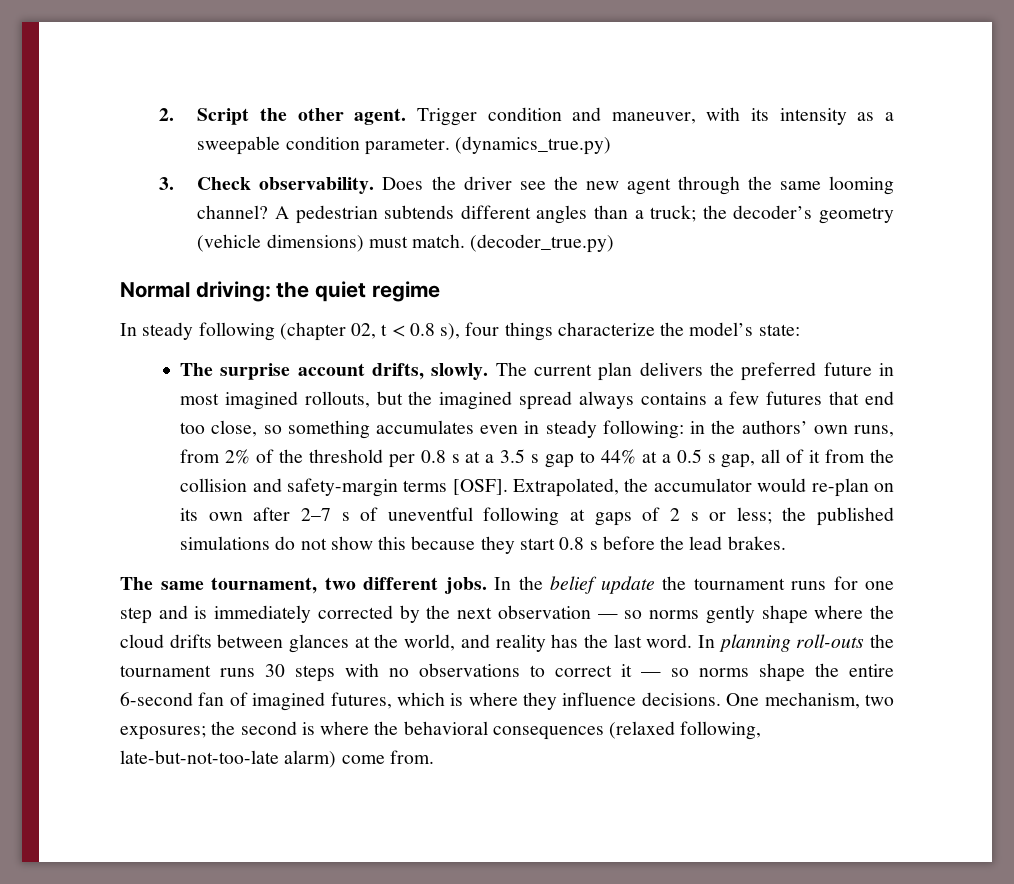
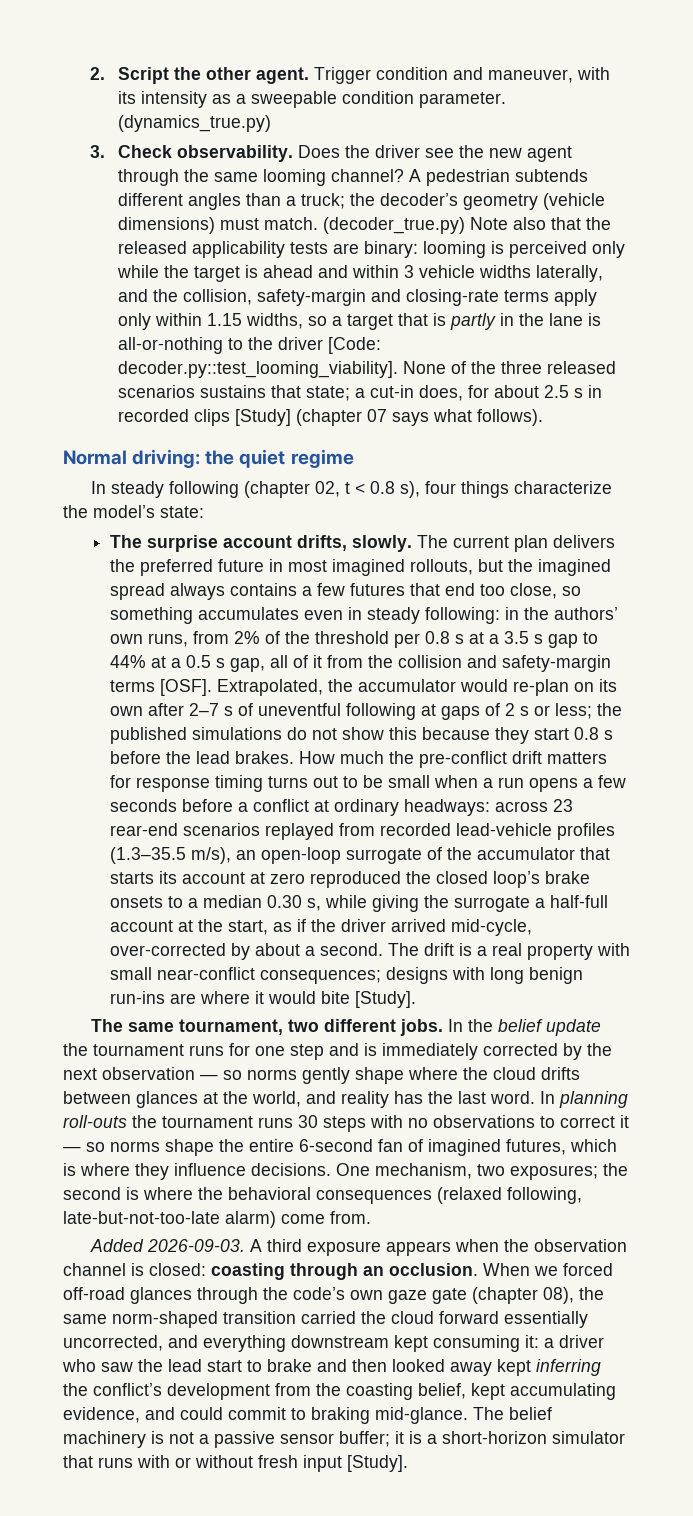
(615, 243) none -> [469,217,611,230] [117,241,625,258] [116,265,603,282] [117,289,597,306] [117,313,601,330] [117,337,381,354] [117,361,616,378] [117,385,602,401] [117,409,543,426] Note also that the released applicability tests are binary: looming is perceived only while the target is ahead and within 3 vehicle widths laterally, and the collision, safety-margin and closing-rate terms apply only within 1.15 widths, so a target that is partly in the lane is all-or-nothing to the driver [Code: decoder.py::test_looming_viability]. None of the three released scenarios sustains that state; a cut-in does, for about 2.5 s in recorded clips [Study] (chapter 07 says what follows).
(786, 543) none -> [298,751,607,768] [109,775,626,792] [109,799,573,816] [109,823,615,840] [109,847,610,864] [109,871,590,888] [109,895,608,912] [109,919,532,936] [109,943,630,960] [109,967,583,984] [109,991,416,1008] How much the pre-conflict drift matters for response timing turns out to be small when a run opens a few seconds before a conflict at ordinary headways: across 23 rear-end scenarios replayed from recorded lead-vehicle profiles (1.3–35.5 m/s), an open-loop surrogate of the accumulator that starts its account at zero reproduced the closed loop’s brake onsets to a median 0.30 s, while giving the surrogate a half-full account at the start, as if the driver arrived mid-cycle, over-corrected by about a second. The drift is a real property with small near-conflict consequences; designs with long benign run-ins are where it would bite [Study].
(434, 757) none -> [89,1239,627,1256] [63,1263,613,1280] [63,1287,604,1304] [63,1311,588,1328] [63,1335,604,1352] [62,1359,601,1376] [63,1383,616,1400] [63,1407,552,1424] [63,1431,625,1448] [63,1455,408,1472] // Added 2026-09-03. A third exposure appears when the observation channel is closed: coasting through an occlusion. When we forced off-road glances through the code’s own gaze gate (chapter 08), the same norm-shaped transition carried the cloud forward essentially uncorrected, and everything downstream kept consuming it: a driver who saw the lead start to brake and then looked away kept inferring the conflict’s development from the coasting belief, kept accumulating evidence, and could commit to braking mid-glance. The belief machinery is not a passive sensor buffer; it is a short-horizon simulator that runs with or without fresh input [Study].

